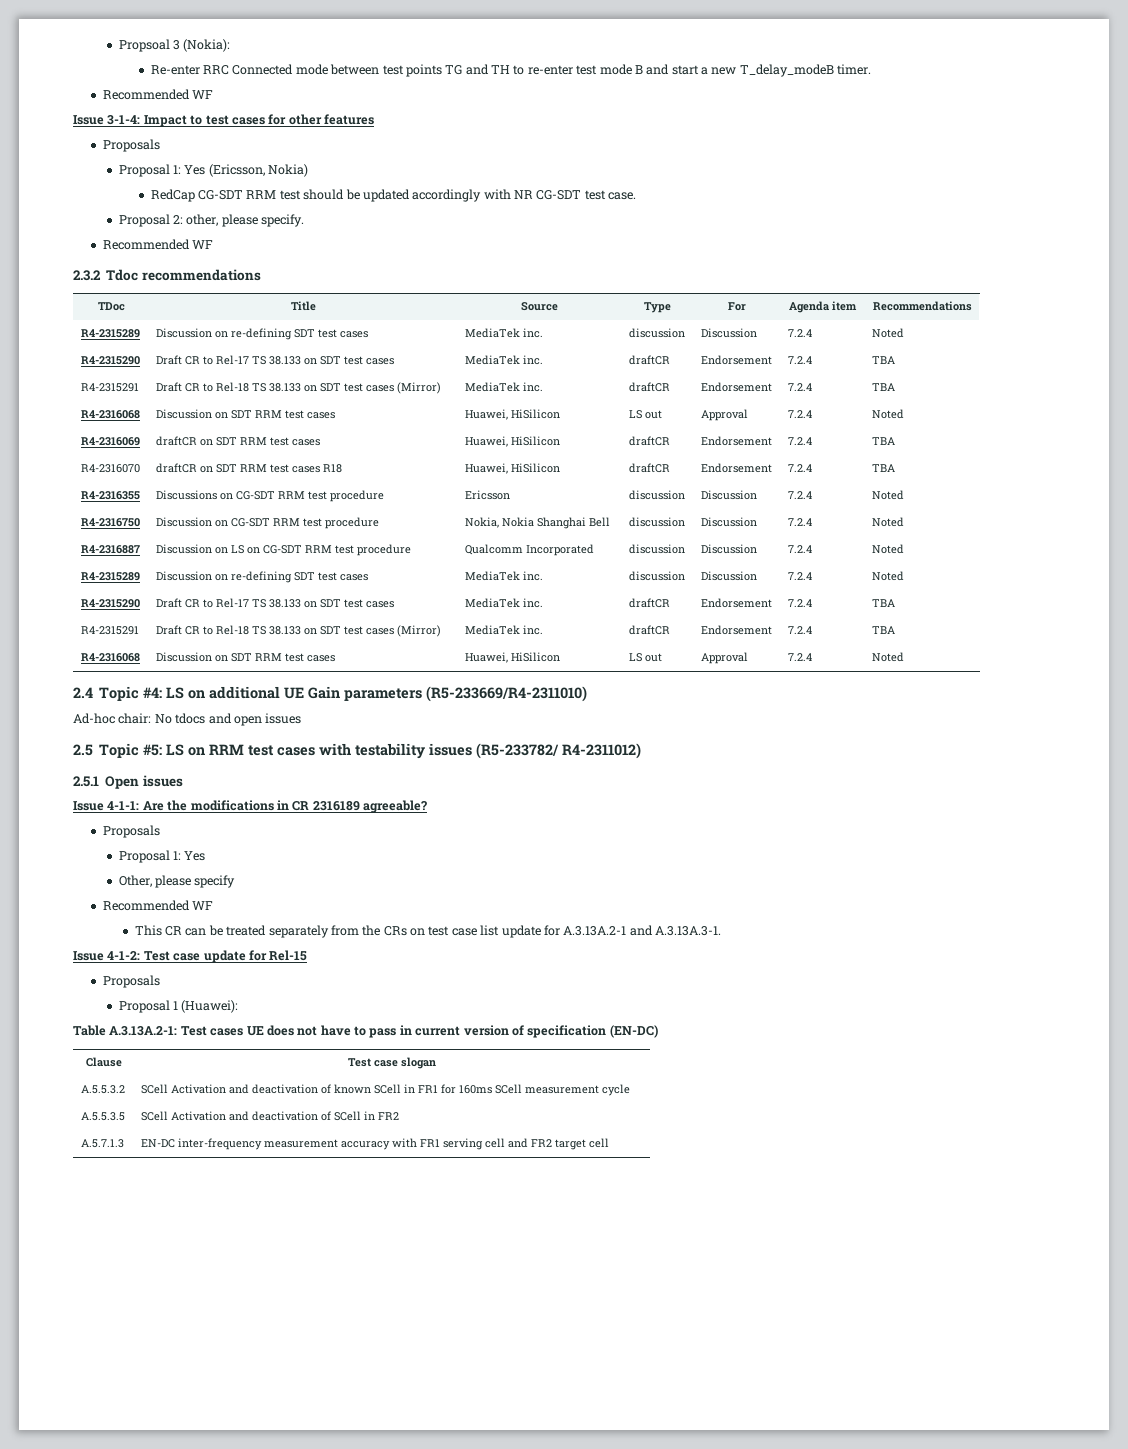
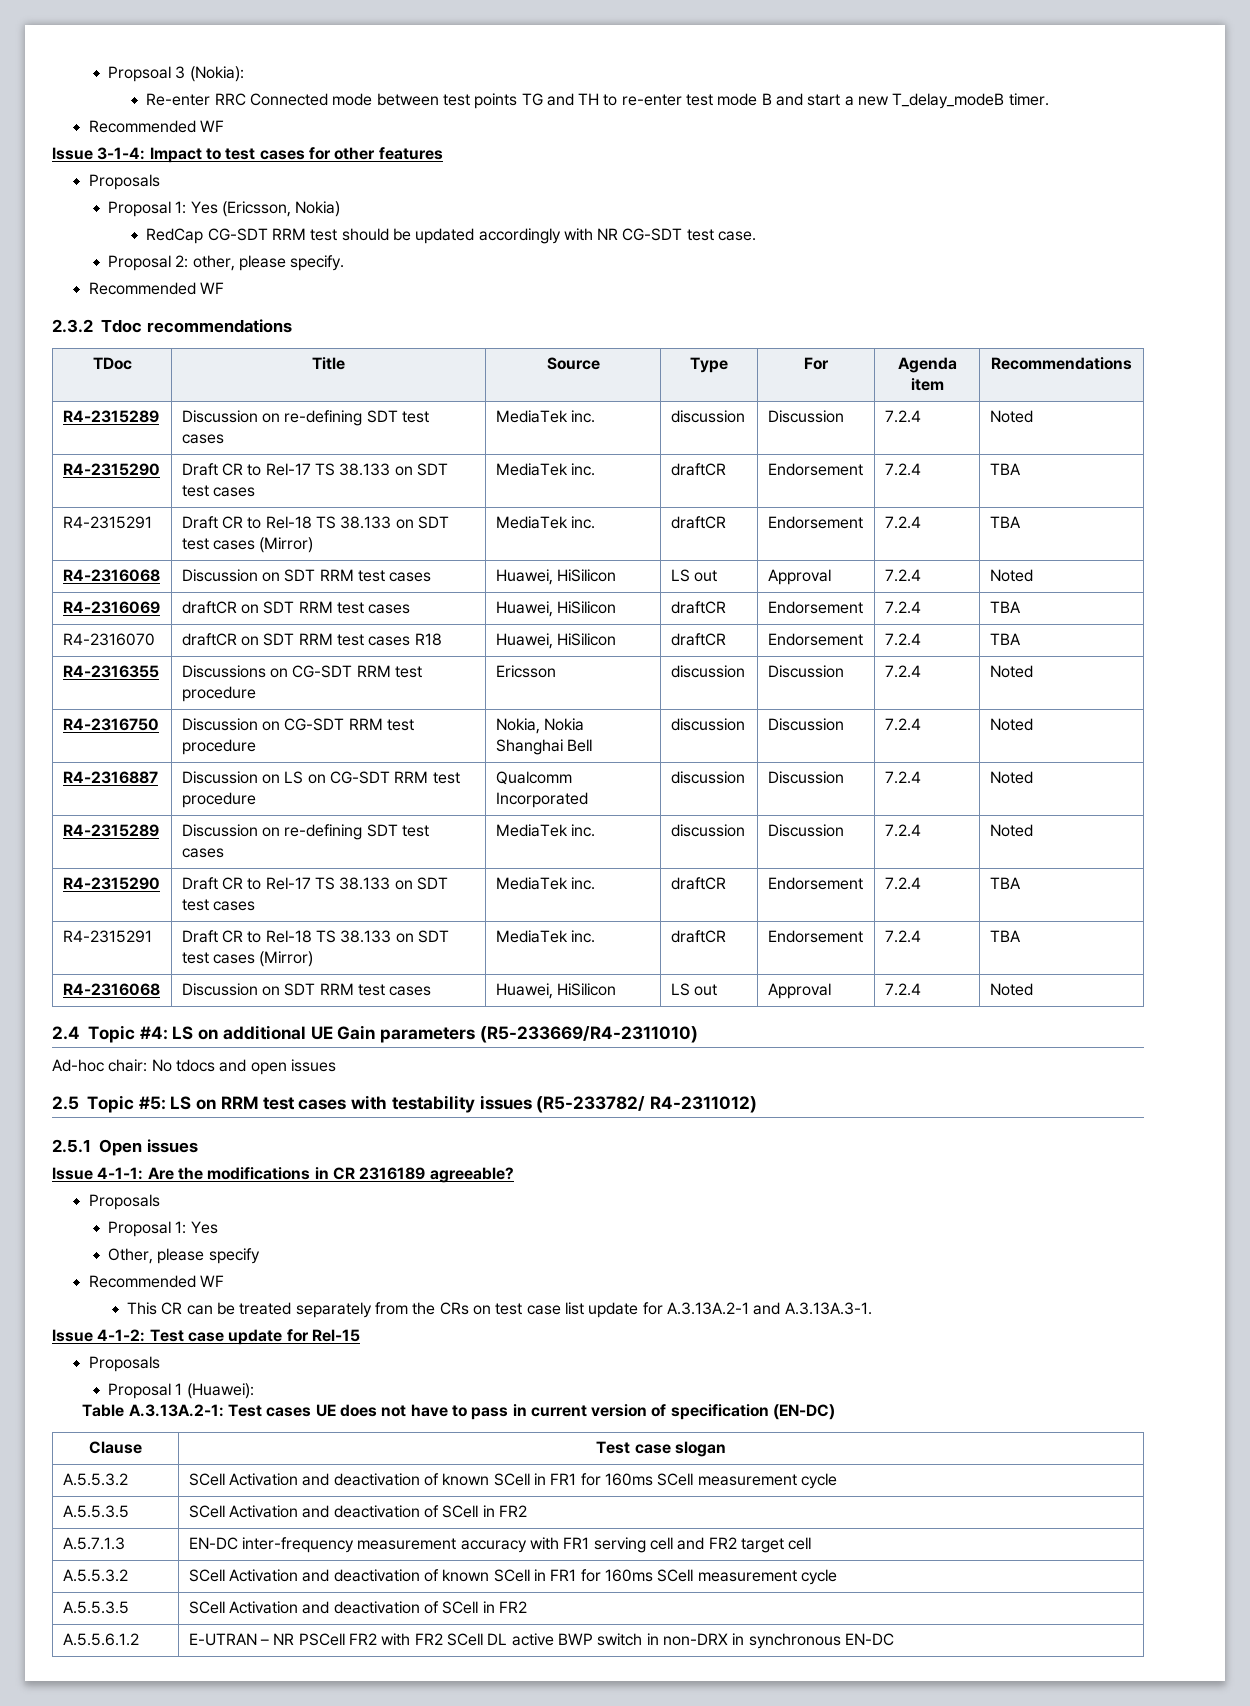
(609, 1143) none -> [62,1569,128,1582] [188,1569,837,1585] [62,1601,129,1614] [188,1601,527,1614] [62,1633,139,1646] [188,1633,894,1649] // A.5.5.3.2 | SCell Activation and deactivation of known SCell in FR1 for 160ms SCell measurement cycle // A.5.5.3.5 | SCell Activation and deactivation of SCell in FR2 // A.5.5.6.1.2 | E-UTRAN – NR PSCell FR2 with FR2 SCell DL active BWP switch in non-DRX in synchronous EN-DC

